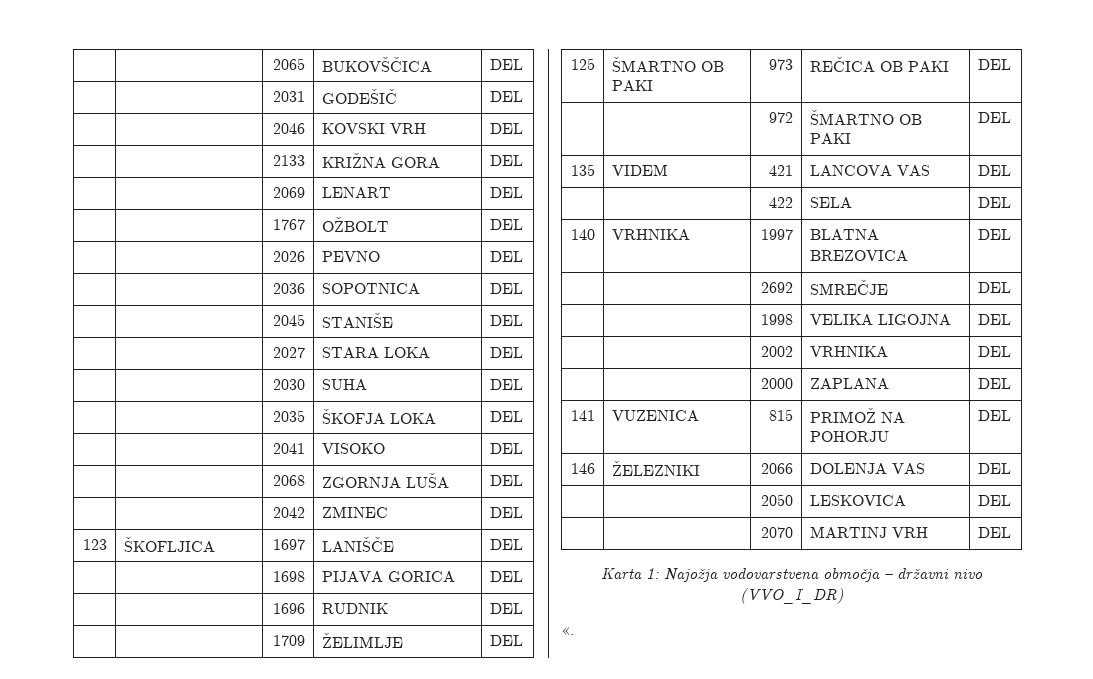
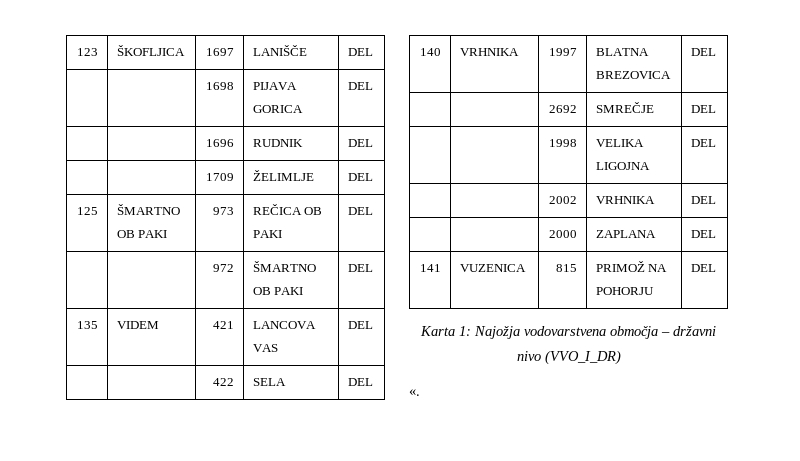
[273,58,306,70] [321,56,432,72] [489,59,523,70] [273,91,306,102] [321,88,397,104] [489,91,523,102] [273,123,306,134] [321,123,426,134] [489,123,523,134] [273,155,306,166] [321,152,440,168] [489,155,523,166] [273,187,306,198] [321,187,391,198] [489,187,523,198] [273,219,306,230] [321,216,389,232] [489,219,523,230] [273,251,306,262] [321,251,380,262] [489,251,523,262] [273,283,306,294] [321,283,420,294] [489,283,523,294] [273,314,306,326] [321,312,393,328] [489,315,523,326] [273,347,306,358] [321,347,430,358] [489,347,523,358] [273,379,306,390] [321,379,367,390] [489,379,523,390] [273,410,306,422] [321,408,436,424] [489,411,523,422] [273,443,306,454] [321,443,385,454] [489,443,523,454] [273,475,306,486] [321,472,449,488] [489,475,523,486] [273,507,306,518] [321,506,388,518] [489,507,523,518] | | 2065 | BUKOVŠČICA | DEL // | | 2031 | GODEŠIČ | DEL // | | 2046 | KOVSKI VRH | DEL // | | 2133 | KRIŽNA GORA | DEL // | | 2069 | LENART | DEL // | | 1767 | OŽBOLT | DEL // | | 2026 | PEVNO | DEL // | | 2036 | SOPOTNICA | DEL // | | 2045 | STANIŠE | DEL // | | 2027 | STARA LOKA | DEL // | | 2030 | SUHA | DEL // | | 2035 | ŠKOFJA LOKA | DEL // | | 2041 | VISOKO | DEL // | | 2068 | ZGORNJA LUŠA | DEL // | | 2042 | ZMINEC | DEL // -> (77, 52) none
[571,463,596,474] [611,460,700,476] [761,463,794,474] [809,463,925,474] [977,463,1011,474] [761,494,794,506] [809,495,906,506] [977,495,1011,506] [761,527,794,538] [809,526,928,538] [977,527,1011,538] // 146 | ŽELEZNIKI | 2066 | DOLENJA VAS | DEL // | | 2050 | LESKOVICA | DEL // | | 2070 | MARTINJ VRH | DEL -> (716, 268) none

